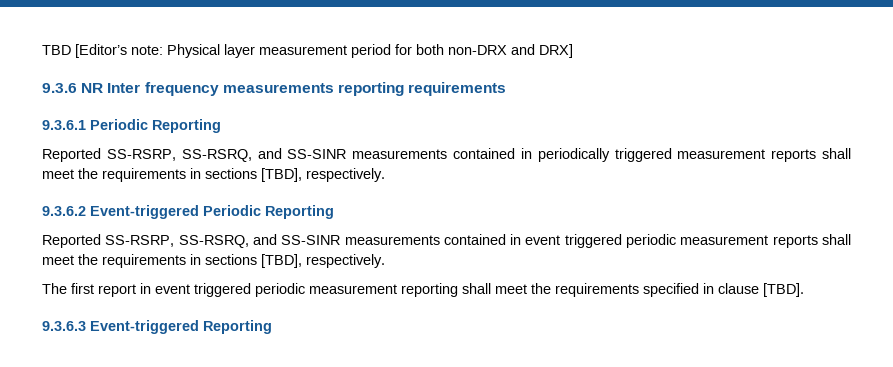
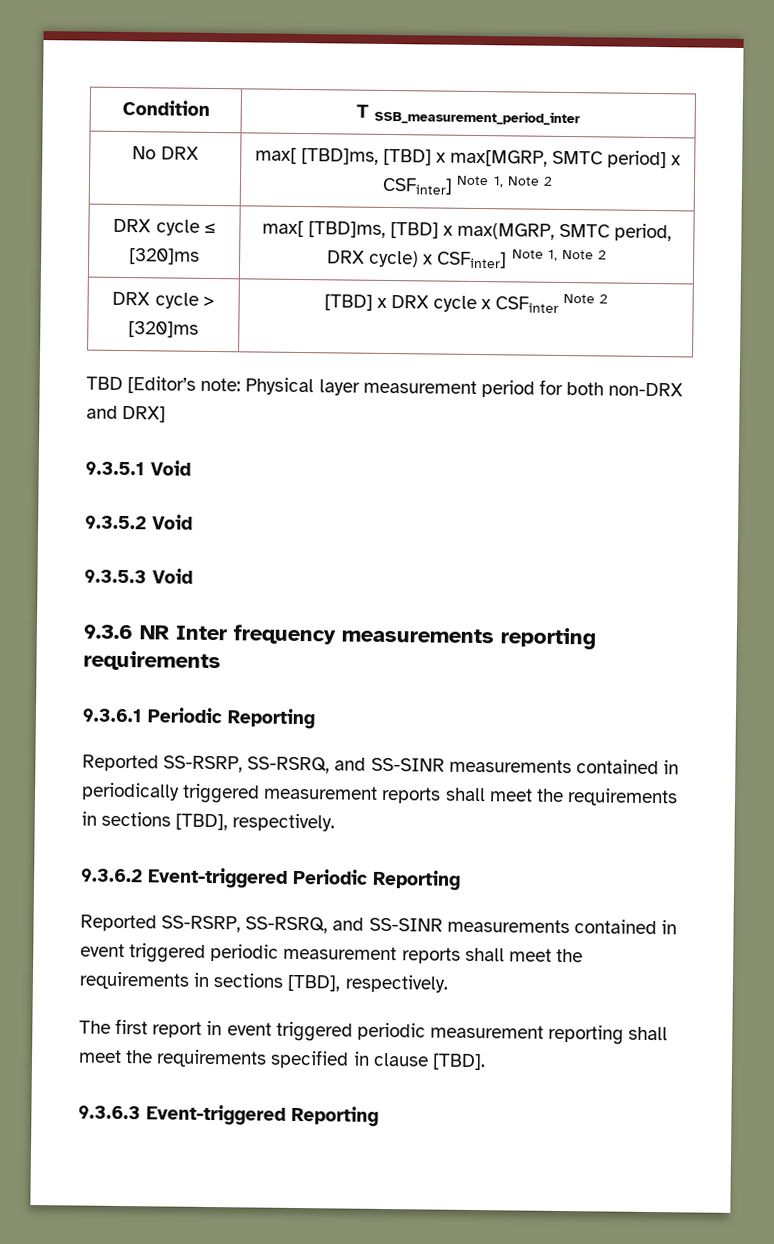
(42, 50) none -> [121,99,210,116] [356,104,580,126] [132,146,199,160] [254,147,682,169] [382,175,553,195] [113,218,216,236] [129,248,200,265] [261,220,673,242] [327,249,607,269] [112,291,215,309] [128,321,199,338] [323,293,609,313] Condition | T SSB_measurement_period_inter // No DRX | max[ [TBD]ms, [TBD] x max[MGRP, SMTC period] x CSFinter] Note 1, Note 2 // DRX cycle ≤ [320]ms | max[ [TBD]ms, [TBD] x max(MGRP, SMTC period, DRX cycle) x CSFinter] Note 1, Note 2 // DRX cycle > [320]ms | [TBD] x DRX cycle x CSFinter Note 2 //
(573, 51) none -> [85,460,191,476] [85,514,193,530] [84,568,193,584] // 9.3.5.1 Void // 9.3.5.2 Void // 9.3.5.3 Void

